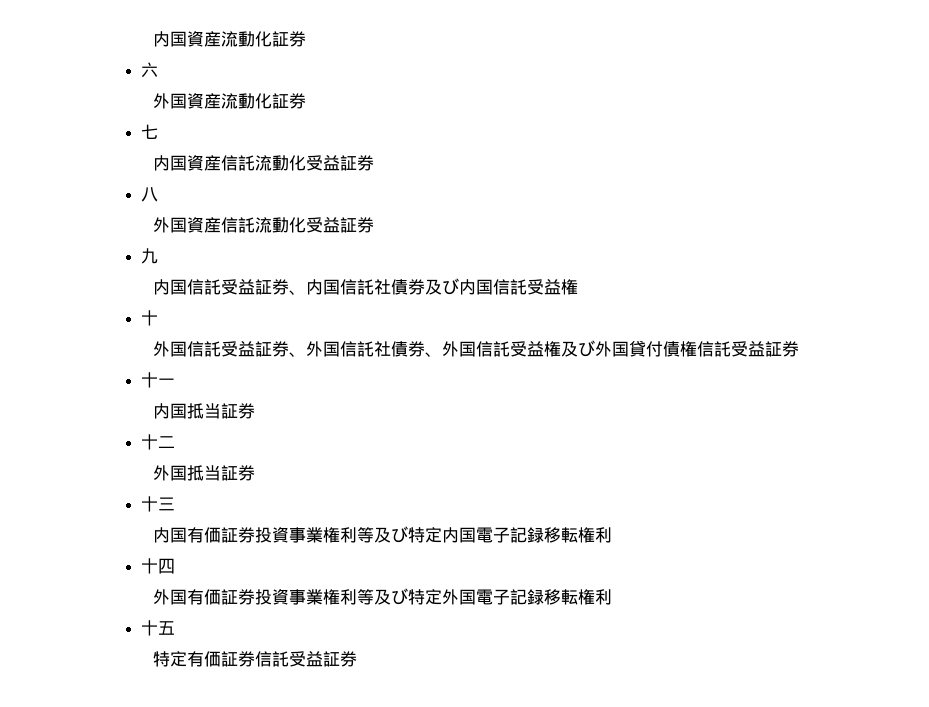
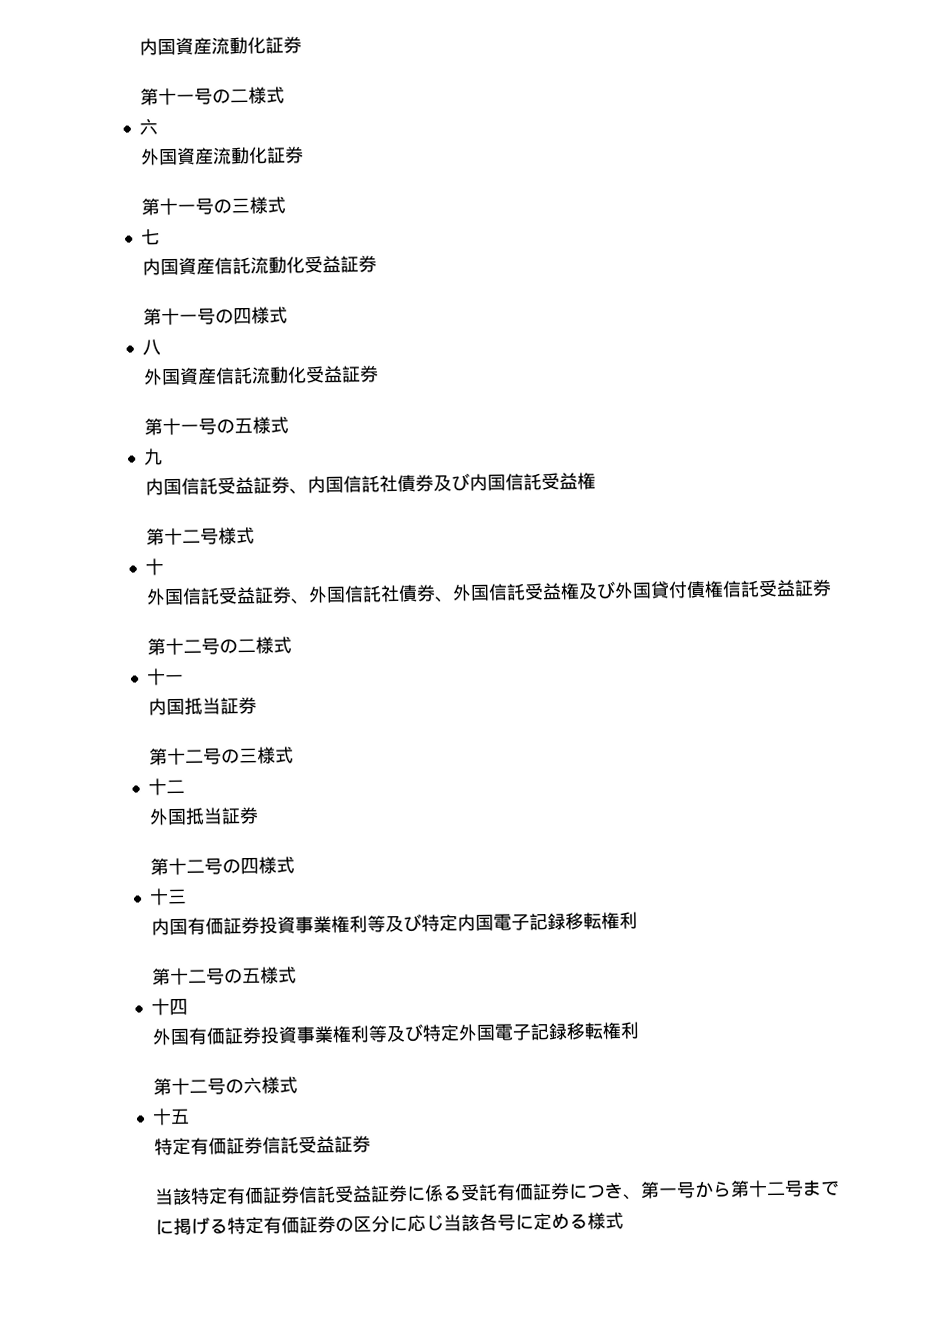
(306, 39) none -> [139,86,285,106] // 第十一号の二様式
(306, 101) none -> [140,196,286,216] // 第十一号の三様式
(374, 163) none -> [142,306,288,326] // 第十一号の四様式
(374, 225) none -> [143,416,289,436] // 第十一号の五様式
(578, 287) none -> [145,526,255,546] // 第十二号様式
(799, 349) none -> [146,636,292,656] // 第十二号の二様式
(255, 411) none -> [148,746,294,766] // 第十二号の三様式
(255, 473) none -> [149,856,295,876] // 第十二号の四様式
(612, 535) none -> [151,966,297,986] // 第十二号の五様式
(612, 597) none -> [152,1076,298,1096] // 第十二号の六様式
(357, 659) none -> [153,1180,840,1206] [154,1212,624,1236] // 当該特定有価証券信託受益証券に係る受託有価証券につき、第一号から第十二号までに掲げる特定有価証券の区分に応じ当該各号に定める様式

